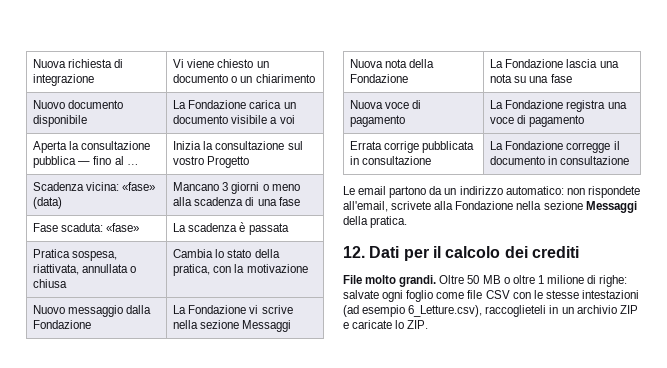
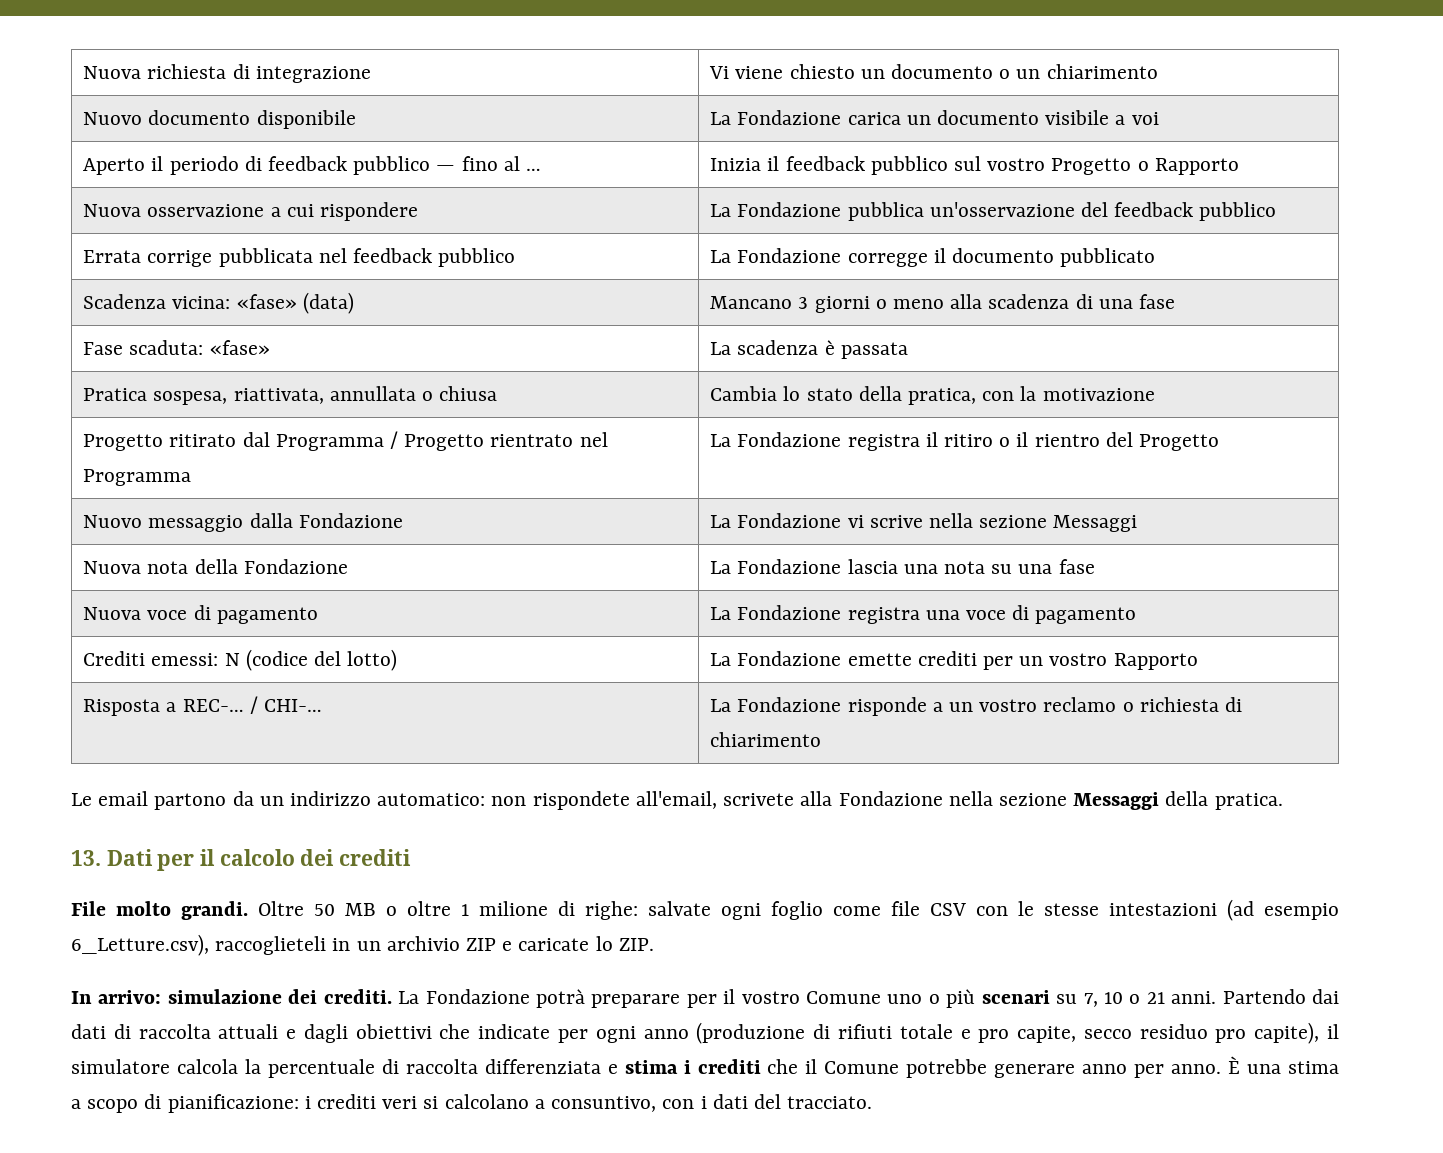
[33,141,151,153] [33,156,77,168] Aperta la consultazione pubblica -> [83,156,431,175] Aperto il periodo di feedback pubblico
[203,141,285,150] la consultazione -> [767,156,948,175] il feedback pubblico
(250, 162) none -> [1137,158,1239,175] [83,202,419,221] [710,202,1277,221] [83,248,516,267] [710,248,1156,267] o Rapporto // Nuova osservazione a cui rispondere | La Fondazione pubblica un'osservazione del feedback pubblico // Errata corrige pubblicata nel feedback pubblico | La Fondazione corregge il documento pubblicato
(308, 268) none -> [83,431,608,451] [83,469,192,486] [710,432,1220,451] // Progetto ritirato dal Programma / Progetto rientrato nel Programma | La Fondazione registra il ritiro o il rientro del Progetto
[350,141,475,153] [350,156,432,165] [490,141,620,153] [490,156,630,165] Errata corrige pubblicata in consultazione | La Fondazione corregge il documento in consultazione -> [83,649,398,671] [710,651,1198,670] [83,696,323,716] [710,697,1243,716] [710,732,822,747] Crediti emessi: N (codice del lotto) | La Fondazione emette crediti per un vostro Rapporto // Risposta a REC-… / CHI-… | La Fondazione risponde a un vostro reclamo o richiesta di chiarimento
[343,246,365,258] 12. -> [71,850,101,866] 13.
(429, 324) none -> [71,989,1339,1008] [71,1022,1339,1044] [71,1056,1340,1078] [71,1094,873,1113] // In arrivo: simulazione dei crediti. La Fondazione potrà preparare per il vostro Comune uno o più scenari su 7, 10 o 21 anni. Partendo dai dati di raccolta attuali e dagli obiettivi che indicate per ogni anno (produzione di rifiuti totale e pro capite, secco residuo pro capite), il simulatore calcola la percentuale di raccolta differenziata e stima i crediti che il Comune potrebbe generare anno per anno. È una stima a scopo di pianificazione: i crediti veri si calcolano a consuntivo, con i dati del tracciato.

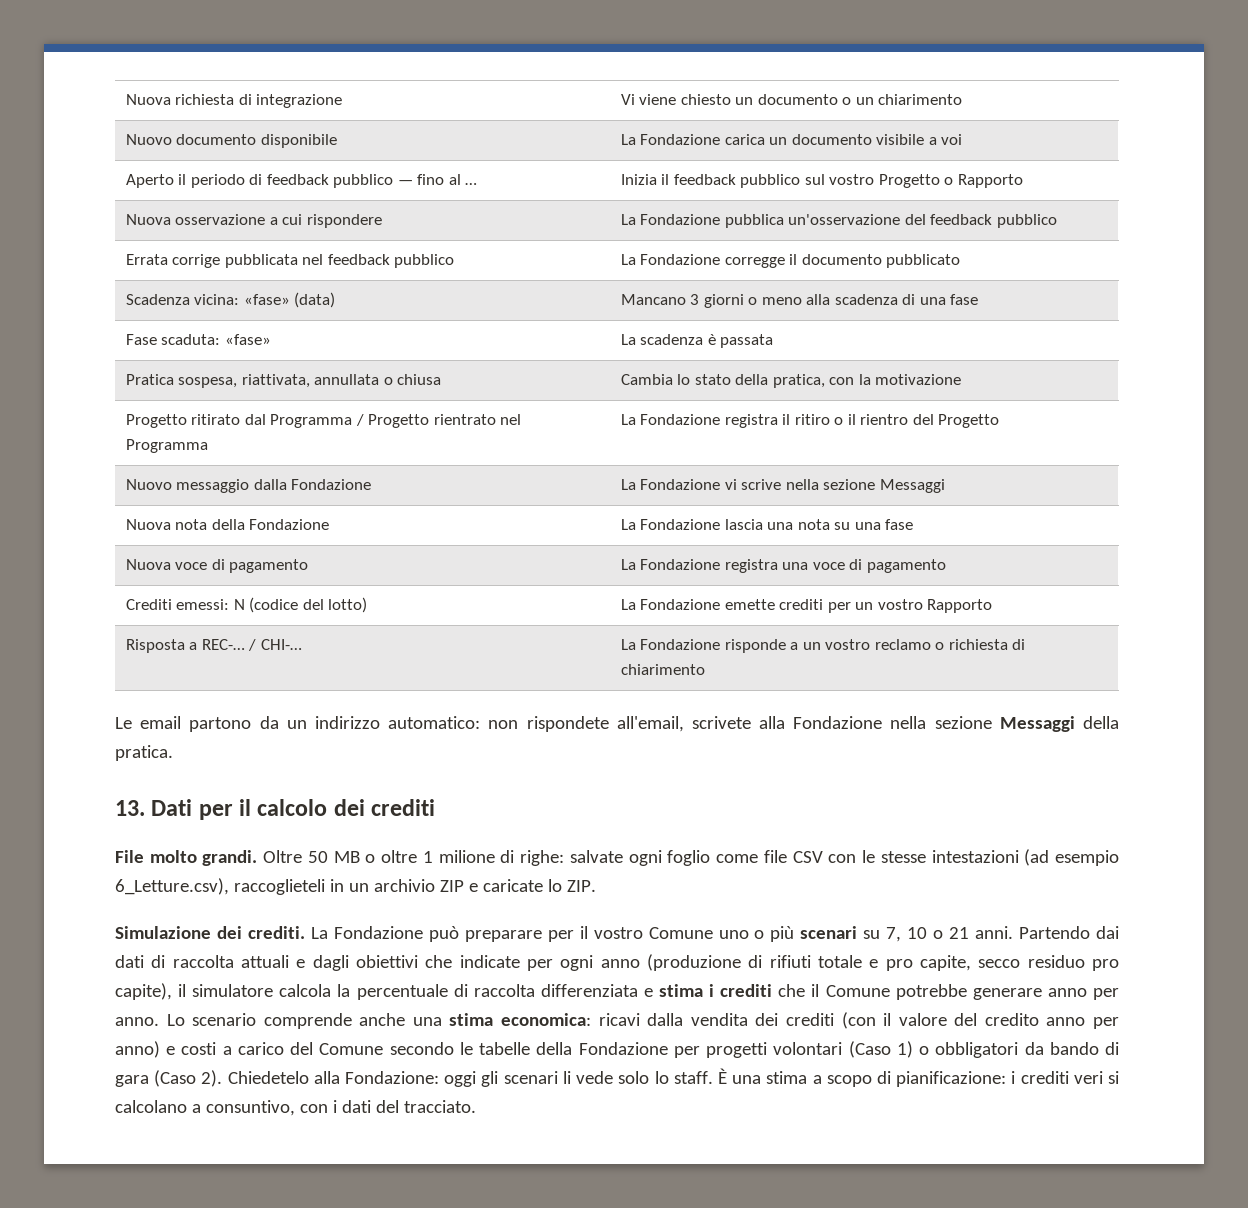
[71,989,282,1004] In arrivo: simulazione -> [115,926,211,939] Simulazione
[535,989,585,1008] potrà -> [428,926,459,942] può
(1222, 1069) none -> [166,1012,1119,1029] [115,1041,1119,1058] [115,1070,713,1087] Lo scenario comprende anche una stima economica: ricavi dalla vendita dei crediti (con il valore del credito anno per anno) e costi a carico del Comune secondo le tabelle della Fondazione per progetti volontari (Caso 1) o obbligatori da bando di gara (Caso 2). Chiedetelo alla Fondazione: oggi gli scenari li vede solo lo staff.

